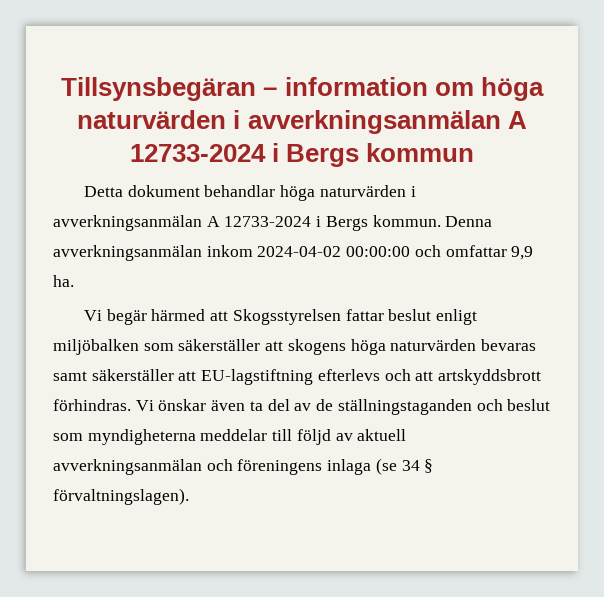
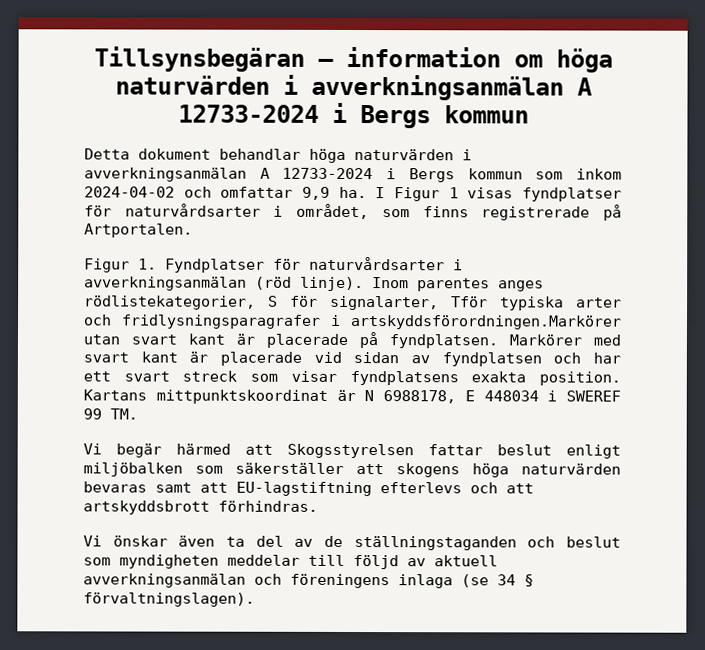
[372,215,493,227] [53,245,202,261] kommun. Denna avverkningsanmälan -> [467,168,564,180] kommun som
[346,246,411,257] 00:00:00 -> (175, 192) none
(74, 281) none -> [375,187,622,202] [84,203,622,221] [84,223,193,238] [84,256,463,273] [84,276,544,292] [84,295,622,311] [83,314,622,330] [83,332,621,349] [83,351,621,367] [83,370,621,386] [83,389,621,404] [83,408,138,420] I Figur 1 visas fyndplatser för naturvårdsarter i området, som finns registrerade på Artportalen. // Figur 1. Fyndplatser för naturvårdsarter i avverkningsanmälan (röd linje). Inom parentes anges rödlistekategorier, S för signalarter, Tför typiska arter och fridlysningsparagrafer i artskyddsförordningen.Markörer utan svart kant är placerade på fyndplatsen. Markörer med svart kant är placerade vid sidan av fyndplatsen och har ett svart streck som visar fyndplatsens exakta position. Kartans mittpunktskoordinat är N 6988178, E 448034 i SWEREF 99 TM.
[91,369,174,381] säkerställer -> (192, 487) none
(131, 405) none -> (318, 506) //
[87,429,196,445] myndigheterna -> [119,554,219,569] myndigheten

